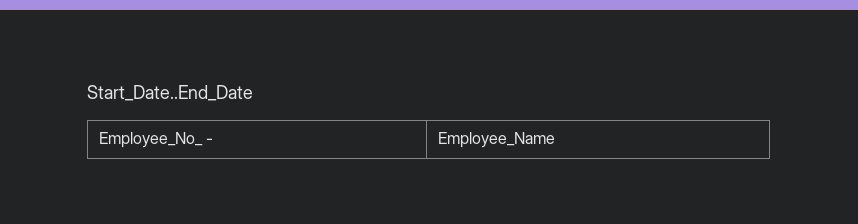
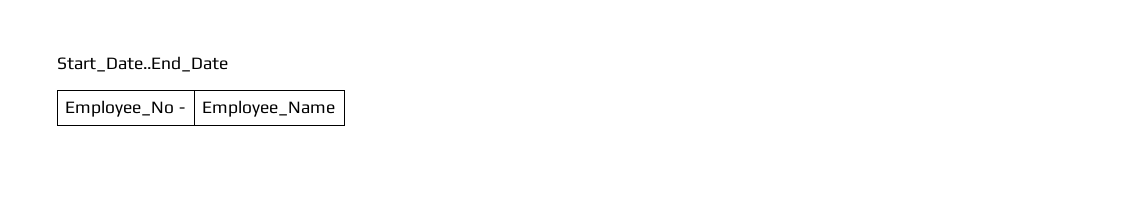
[99,132,204,148] Employee_No_ -> [64,100,174,117] Employee_No

